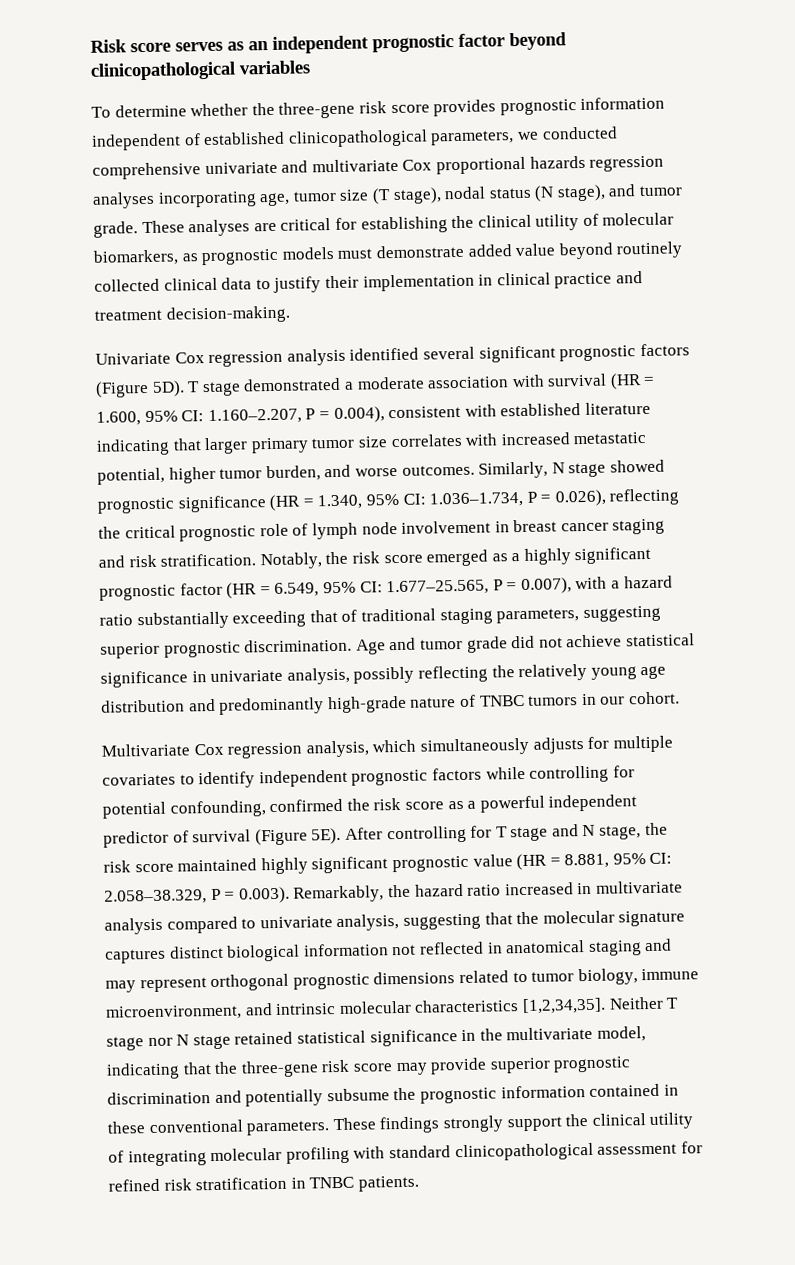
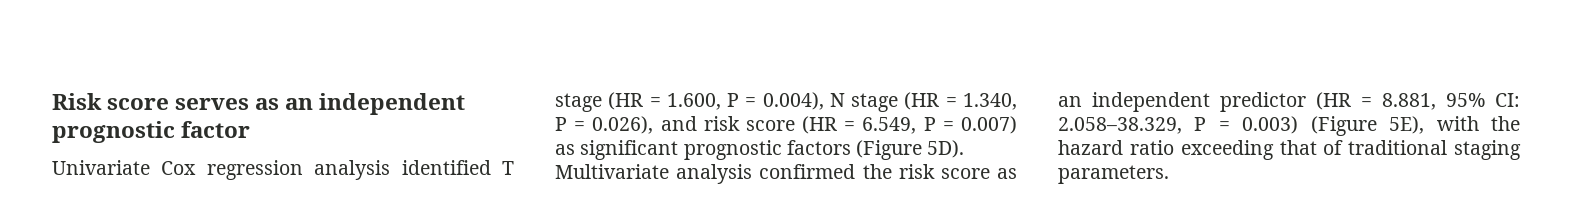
[509,32,567,51] [90,60,311,81] [91,96,666,119] [91,126,618,151] [92,155,665,180] [92,184,684,209] [93,212,675,238] [93,241,684,266] [94,271,643,293] [94,305,290,324] beyond clinicopathological variables // To determine whether the three-gene risk score provides prognostic information independent of established clinicopathological parameters, we conducted comprehensive univariate and multivariate Cox proportional hazards regression analyses incorporating age, tumor size (T stage), nodal status (N stage), and tumor grade. These analyses are critical for establishing the clinical utility of molecular biomarkers, as prognostic models must demonstrate added value beyond routinely collected clinical data to justify their implementation in clinical practice and treatment decision-making. -> (251, 129) none
[422,346,475,360] several -> [501,161,514,175] [555,92,1017,112] [555,116,1017,134] [555,144,575,155] T stage (HR = 1.600, P = 0.004), N stage (HR = 1.340, P = 0.026), and risk score (HR = 6.549, P = 0.007) as
[187,373,656,397] [96,401,651,426] [96,431,647,456] [97,459,665,485] [97,488,680,514] [98,518,666,542] [98,546,652,570] [99,575,673,601] [99,605,661,630] [100,633,695,659] [100,663,667,688] [101,691,680,715] [101,735,673,759] [102,765,635,789] [102,800,266,819] T stage demonstrated a moderate association with survival (HR = 1.600, 95% CI: 1.160–2.207, P = 0.004), consistent with established literature indicating that larger primary tumor size correlates with increased metastatic potential, higher tumor burden, and worse outcomes. Similarly, N stage showed prognostic significance (HR = 1.340, 95% CI: 1.036–1.734, P = 0.026), reflecting the critical prognostic role of lymph node involvement in breast cancer staging and risk stratification. Notably, the risk score emerged as a highly significant prognostic factor (HR = 6.549, 95% CI: 1.677–25.565, P = 0.007), with a hazard ratio substantially exceeding that of traditional staging parameters, suggesting superior prognostic discrimination. Age and tumor grade did not achieve statistical significance in univariate analysis, possibly reflecting the relatively young age distribution and predominantly high-grade nature of TNBC tumors in our cohort. // Multivariate Cox regression analysis, which simultaneously adjusts for multiple covariates to identify independent prognostic factors while controlling for potential confounding, -> [555,164,753,184] Multivariate analysis
[467,794,638,813] [103,822,668,848] [103,854,513,875] a powerful independent predictor of survival (Figure 5E). After controlling for T stage and N stage, the risk score maintained highly significant prognostic value -> [1058,92,1306,112] an independent predictor
[238,880,683,904] [104,910,686,935] [105,938,673,964] [105,968,700,993] [105,996,680,1021] [106,1026,646,1051] [106,1056,632,1080] [107,1083,679,1107] [107,1112,694,1136] [108,1141,703,1167] [108,1175,419,1192] 0.003). Remarkably, the hazard ratio increased in multivariate analysis compared to univariate analysis, suggesting that the molecular signature captures distinct biological information not reflected in anatomical staging and may represent orthogonal prognostic dimensions related to tumor biology, immune microenvironment, and intrinsic molecular characteristics [1,2,34,35]. Neither T stage nor N stage retained statistical significance in the multivariate model, indicating that the three-gene risk score may provide superior prognostic discrimination and potentially subsume the prognostic information contained in these conventional parameters. These findings strongly support the clinical utility of integrating molecular profiling with standard clinicopathological assessment for refined risk stratification in TNBC patients. -> [1242,116,1520,136] [1058,140,1521,160] [1058,165,1169,184] 0.003) (Figure 5E), with the hazard ratio exceeding that of traditional staging parameters.

